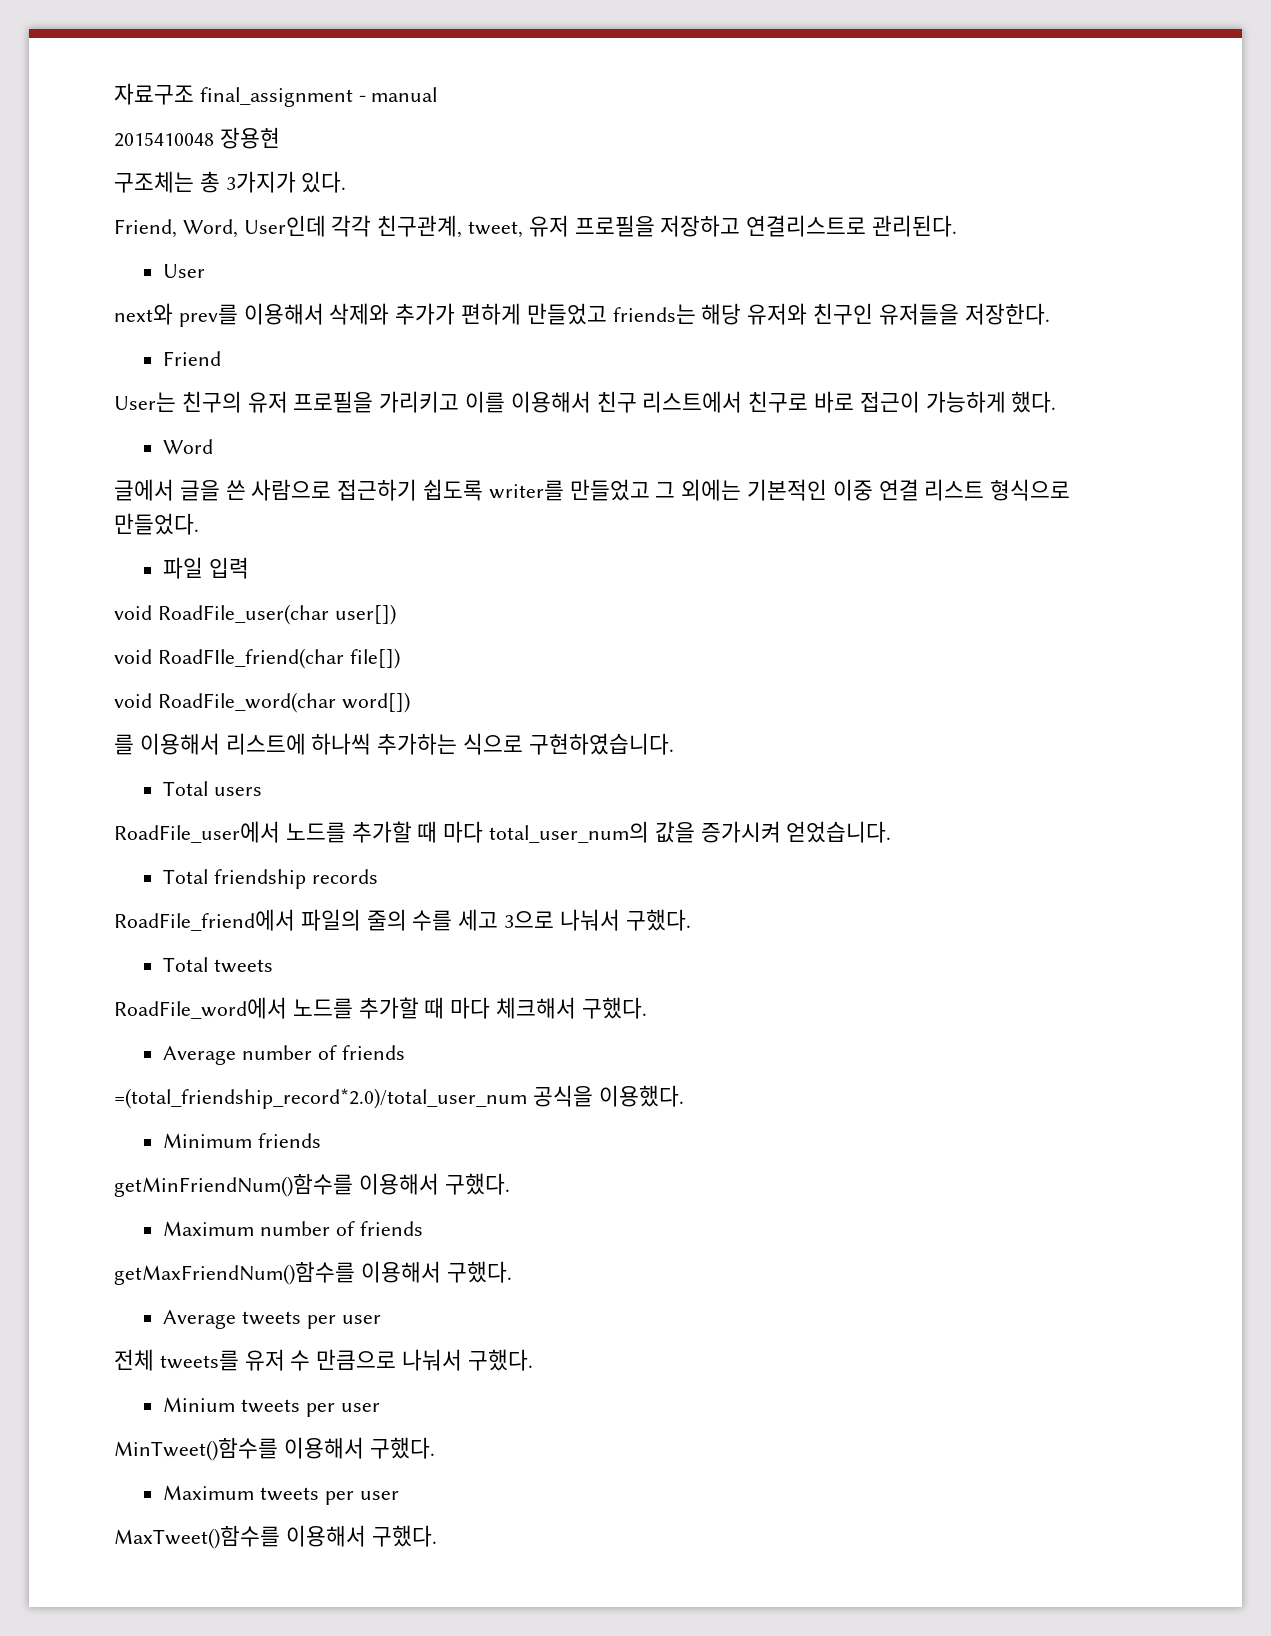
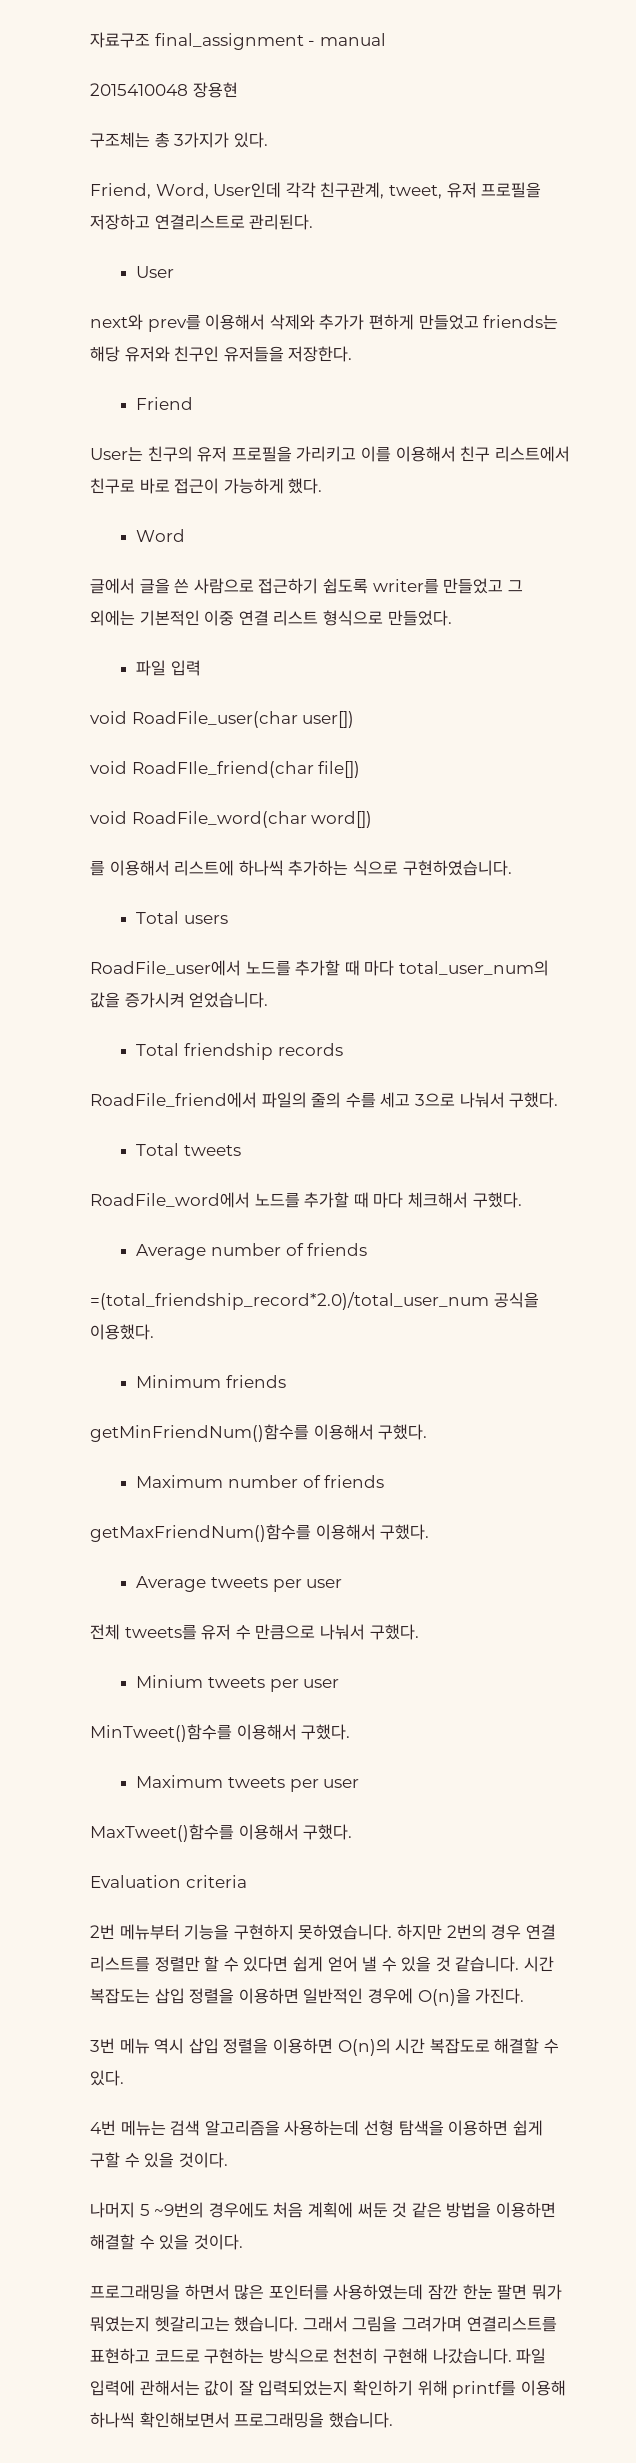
(437, 1536) none -> [90,1875,247,1888] [90,1924,556,1940] [90,1956,555,1972] [90,1988,525,2006] [90,2038,559,2056] [90,2070,124,2086] [90,2120,543,2136] [90,2152,228,2168] [90,2202,556,2218] [90,2234,243,2250] [90,2284,562,2300] [90,2316,557,2332] [90,2348,547,2364] [90,2380,566,2398] [90,2412,393,2428] // Evaluation criteria // 2번 메뉴부터 기능을 구현하지 못하였습니다. 하지만 2번의 경우 연결 리스트를 정렬만 할 수 있다면 쉽게 얻어 낼 수 있을 것 같습니다. 시간 복잡도는 삽입 정렬을 이용하면 일반적인 경우에 O(n)을 가진다. // 3번 메뉴 역시 삽입 정렬을 이용하면 O(n)의 시간 복잡도로 해결할 수 있다. // 4번 메뉴는 검색 알고리즘을 사용하는데 선형 탐색을 이용하면 쉽게 구할 수 있을 것이다. // 나머지 5 ~9번의 경우에도 처음 계획에 써둔 것 같은 방법을 이용하면 해결할 수 있을 것이다. // 프로그래밍을 하면서 많은 포인터를 사용하였는데 잠깐 한눈 팔면 뭐가 뭐였는지 헷갈리고는 했습니다. 그래서 그림을 그려가며 연결리스트를 표현하고 코드로 구현하는 방식으로 천천히 구현해 나갔습니다. 파일 입력에 관해서는 값이 잘 입력되었는지 확인하기 위해 printf를 이용해 하나씩 확인해보면서 프로그래밍을 했습니다.

